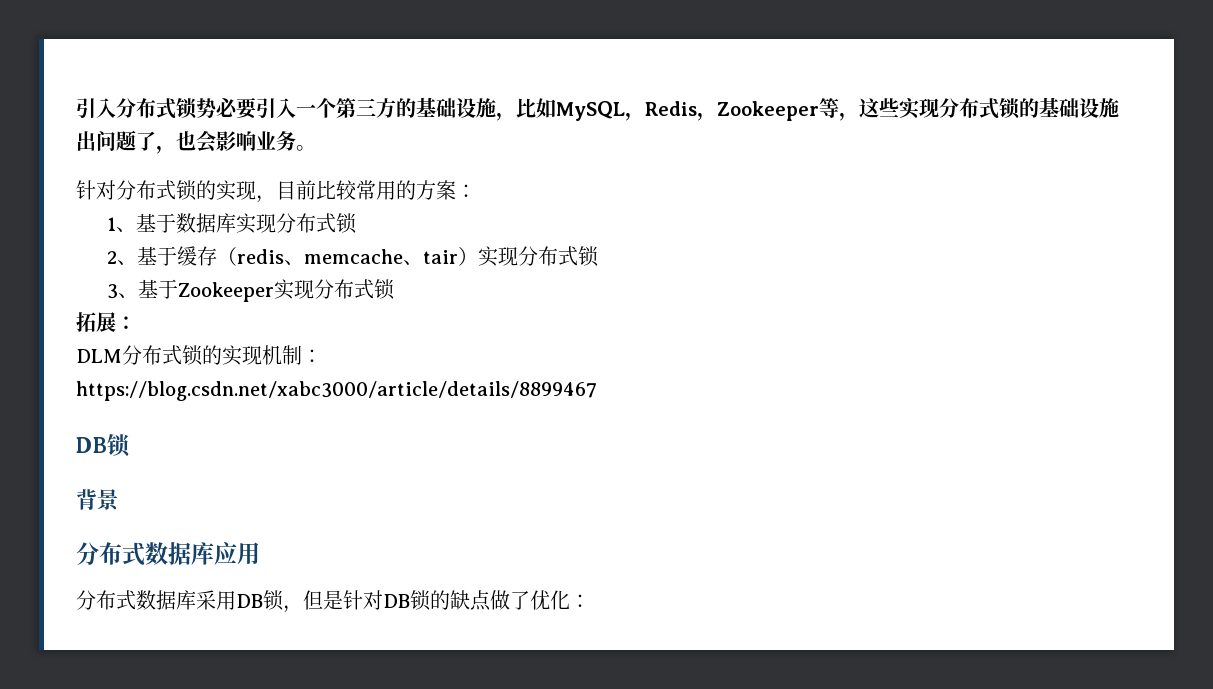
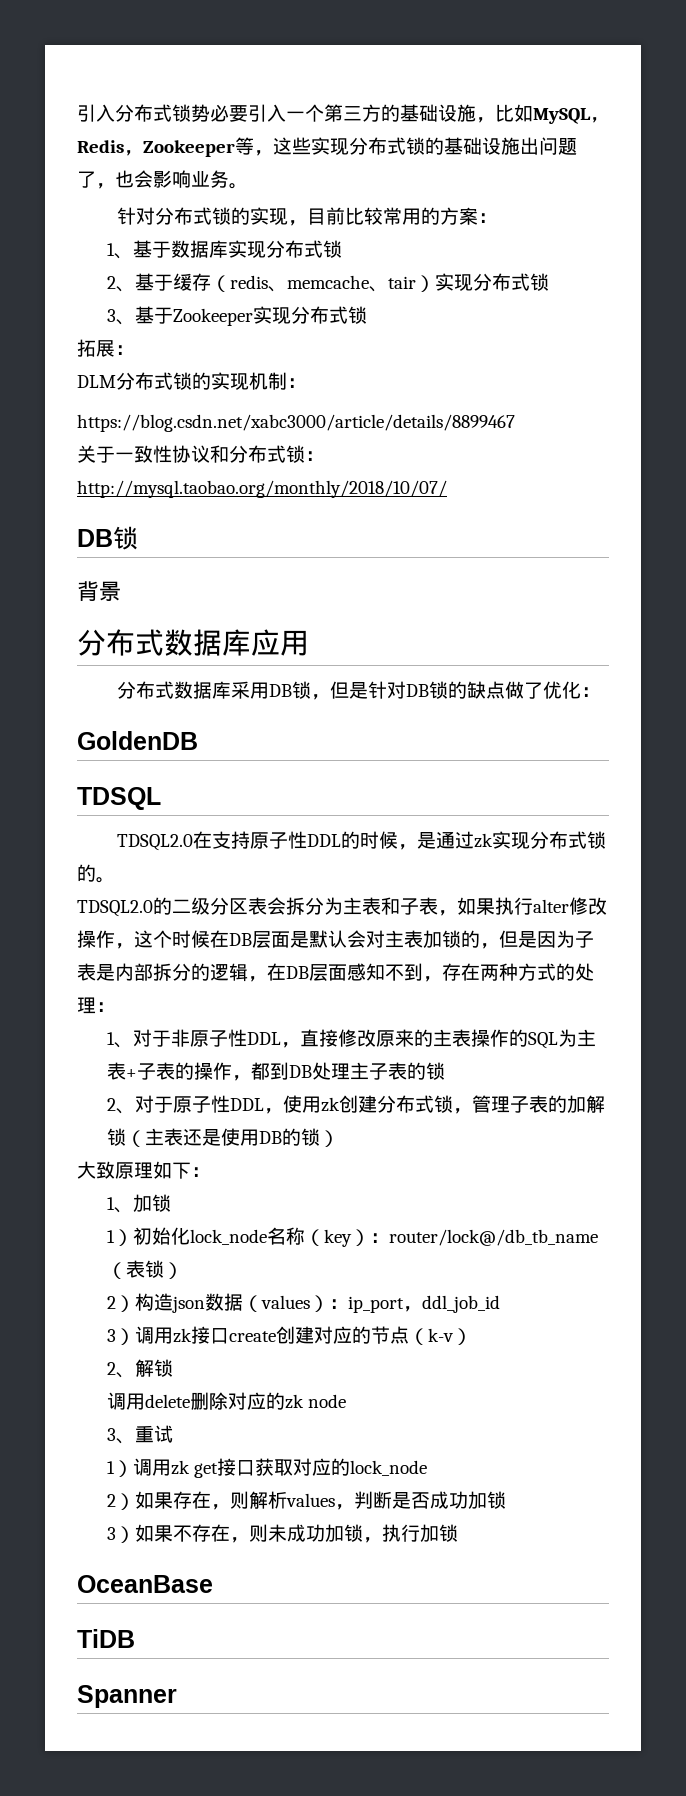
(597, 391) none -> [77,445,324,463] [77,480,447,498] // 关于一致性协议和分布式锁：http://mysql.taobao.org/monthly/2018/10/07/
(590, 601) none -> [77,731,198,750] [77,787,161,810] [116,831,606,851] [77,864,115,883] [77,897,607,917] [77,930,594,949] [77,963,594,982] [77,997,115,1014] [106,1029,596,1049] [106,1062,445,1081] [106,1095,605,1114] [106,1128,339,1147] [77,1161,210,1179] [106,1194,171,1213] [106,1227,598,1247] [106,1260,183,1279] [106,1293,500,1313] [106,1326,472,1345] [106,1359,173,1378] [106,1392,346,1410] [106,1425,173,1444] [106,1458,427,1478] [106,1491,506,1510] [106,1524,458,1543] [77,1575,213,1593] [77,1629,135,1648] [77,1685,177,1708] // GoldenDB // TDSQL // TDSQL2.0在支持原子性DDL的时候，是通过zk实现分布式锁的。 // TDSQL2.0的二级分区表会拆分为主表和子表，如果执行alter修改操作，这个时候在DB层面是默认会对主表加锁的，但是因为子表是内部拆分的逻辑，在DB层面感知不到，存在两种方式的处理： // 1、对于非原子性DDL，直接修改原来的主表操作的SQL为主表+子表的操作，都到DB处理主子表的锁 // 2、对于原子性DDL，使用zk创建分布式锁，管理子表的加解锁（主表还是使用DB的锁） // 大致原理如下： // 1、加锁 // 1）初始化lock_node名称（key）：router/lock@/db_tb_name（表锁） // 2）构造json数据（values）：ip_port，ddl_job_id // 3）调用zk接口create创建对应的节点（k-v） // 2、解锁 // 调用delete删除对应的zk node // 3、重试 // 1）调用zk get接口获取对应的lock_node // 2）如果存在，则解析values，判断是否成功加锁 // 3）如果不存在，则未成功加锁，执行加锁 // OceanBase // TiDB // Spanner

